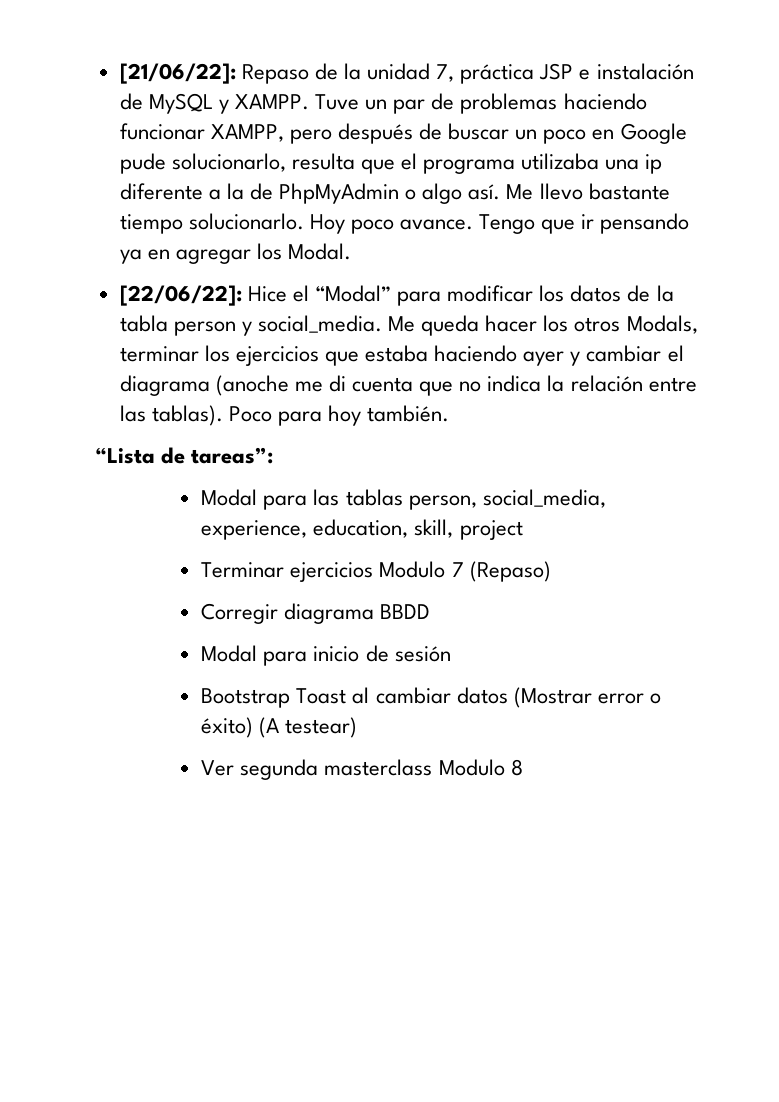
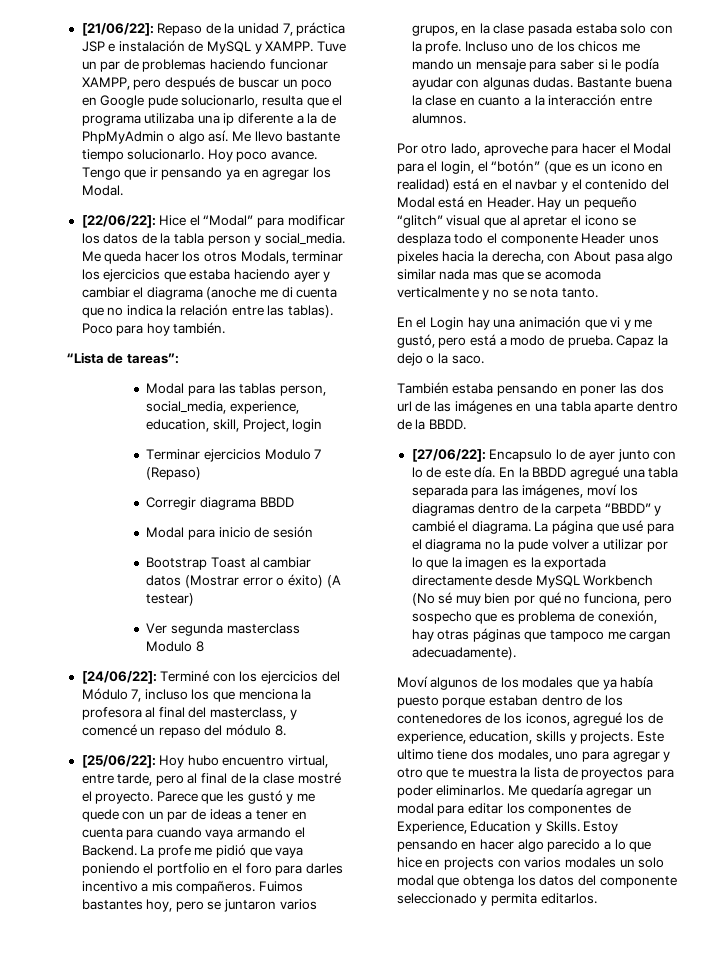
[459,520,523,540] project -> [242,419,323,432] Project, login
(523, 767) none -> [81,670,340,684] [81,688,312,702] [81,707,297,720] [81,724,286,738] [81,755,329,768] [81,772,341,786] [81,790,316,804] [81,809,307,822] [81,827,305,840] [81,844,304,858] [81,863,344,876] [81,881,304,894] [81,899,317,912] [411,23,674,36] [411,41,641,54] [411,58,660,72] [411,77,672,90] [411,94,653,106] [411,113,466,124] [396,143,672,156] [396,160,664,174] [396,178,669,192] [396,196,637,210] [396,215,637,228] [396,233,659,246] [396,251,674,264] [396,269,601,282] [396,287,598,300] [396,316,653,330] [396,334,668,348] [396,353,484,366] [396,382,664,396] [396,400,678,414] [396,419,466,430] [411,449,677,462] [411,466,679,480] [411,484,638,498] [411,503,662,516] [411,520,675,534] [411,539,668,552] [411,557,607,570] [411,575,654,588] [411,592,672,606] [411,610,657,624] [411,628,672,642] [411,647,516,660] [396,676,654,690] [396,695,623,708] [396,712,663,726] [396,731,664,744] [396,749,671,762] [396,767,674,780] [396,784,652,798] [396,803,631,816] [396,821,619,834] [396,839,652,852] [396,857,665,870] [396,875,677,888] [396,893,597,906] // [24/06/22]: Terminé con los ejercicios del Módulo 7, incluso los que menciona la profesora al final del masterclass, y comencé un repaso del módulo 8. // [25/06/22]: Hoy hubo encuentro virtual, entre tarde, pero al final de la clase mostré el proyecto. Parece que les gustó y me quede con un par de ideas a tener en cuenta para cuando vaya armando el Backend. La profe me pidió que vaya poniendo el portfolio en el foro para darles incentivo a mis compañeros. Fuimos bastantes hoy, pero se juntaron varios grupos, en la clase pasada estaba solo con la profe. Incluso uno de los chicos me mando un mensaje para saber si le podía ayudar con algunas dudas. Bastante buena la clase en cuanto a la interacción entre alumnos. // Por otro lado, aproveche para hacer el Modal para el login, el “botón” (que es un icono en realidad) está en el navbar y el contenido del Modal está en Header. Hay un pequeño “glitch” visual que al apretar el icono se desplaza todo el componente Header unos pixeles hacia la derecha, con About pasa algo similar nada mas que se acomoda verticalmente y no se nota tanto. // En el Login hay una animación que vi y me gustó, pero está a modo de prueba. Capaz la dejo o la saco. // También estaba pensando en poner las dos url de las imágenes en una tabla aparte dentro de la BBDD. // [27/06/22]: Encapsulo lo de ayer junto con lo de este día. En la BBDD agregué una tabla separada para las imágenes, moví los diagramas dentro de la carpeta “BBDD” y cambié el diagrama. La página que usé para el diagrama no la pude volver a utilizar por lo que la imagen es la exportada directamente desde MySQL Workbench (No sé muy bien por qué no funciona, pero sospecho que es problema de conexión, hay otras páginas que tampoco me cargan adecuadamente). // Moví algunos de los modales que ya había puesto porque estaban dentro de los contenedores de los iconos, agregué los de experience, education, skills y projects. Este ultimo tiene dos modales, uno para agregar y otro que te muestra la lista de proyectos para poder eliminarlos. Me quedaría agregar un modal para editar los componentes de Experience, Education y Skills. Estoy pensando en hacer algo parecido a lo que hice en projects con varios modales un solo modal que obtenga los datos del componente seleccionado y permita editarlos.

